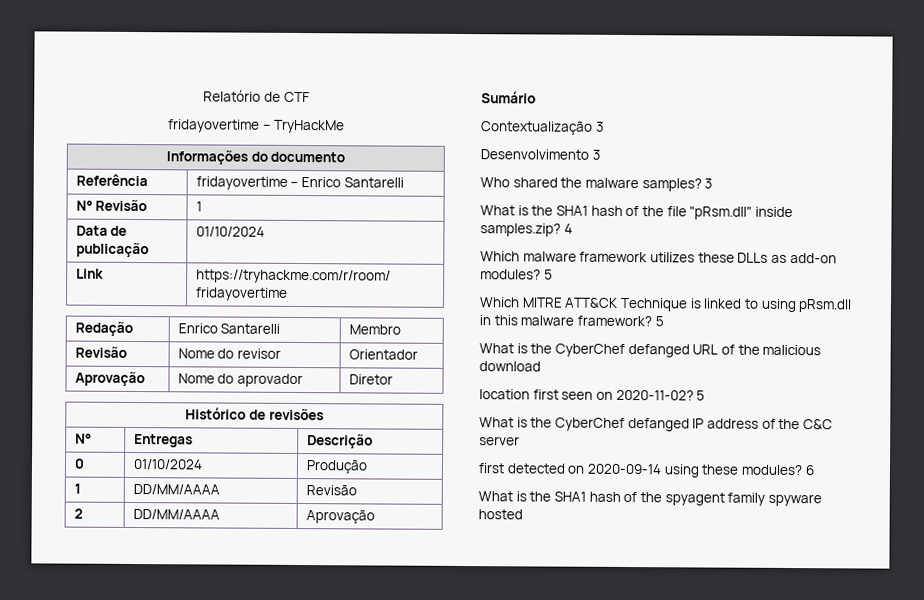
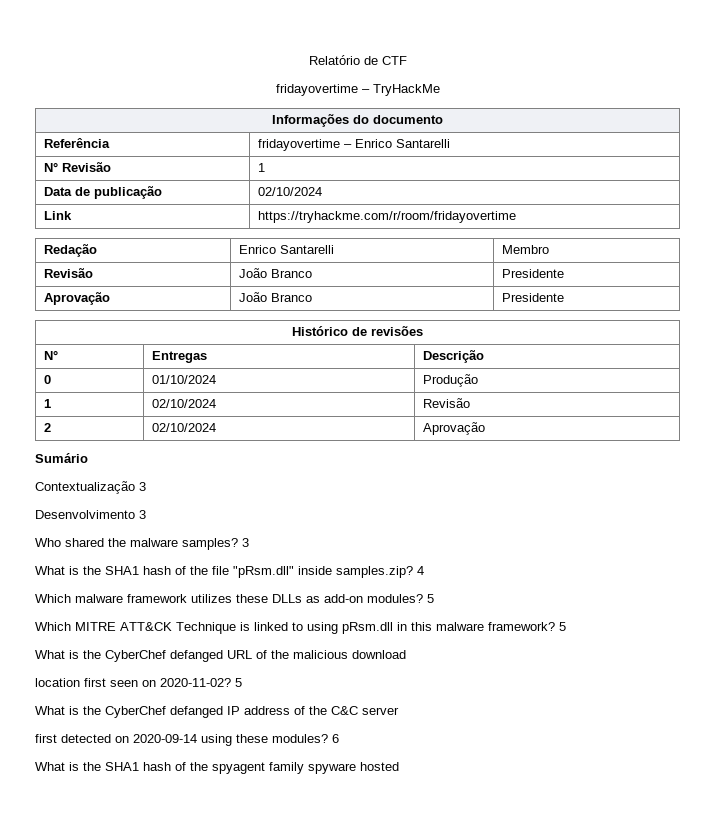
[195,226,265,237] 01/10/2024 -> [258,187,323,196] 02/10/2024
[177,348,281,359] [348,349,418,360] [74,371,145,387] [177,373,303,388] [348,374,393,385] Nome do revisor | Orientador // Aprovação | Nome do aprovador | Diretor -> [239,268,313,278] [502,269,565,278] [44,292,111,305] [239,292,313,302] [502,293,565,302] João Branco | Presidente // Aprovação | João Branco | Presidente
[132,483,220,495] DD/MM/AAAA -> [152,399,217,408] 02/10/2024
[132,508,220,520] DD/MM/AAAA -> [152,423,217,432] 02/10/2024

